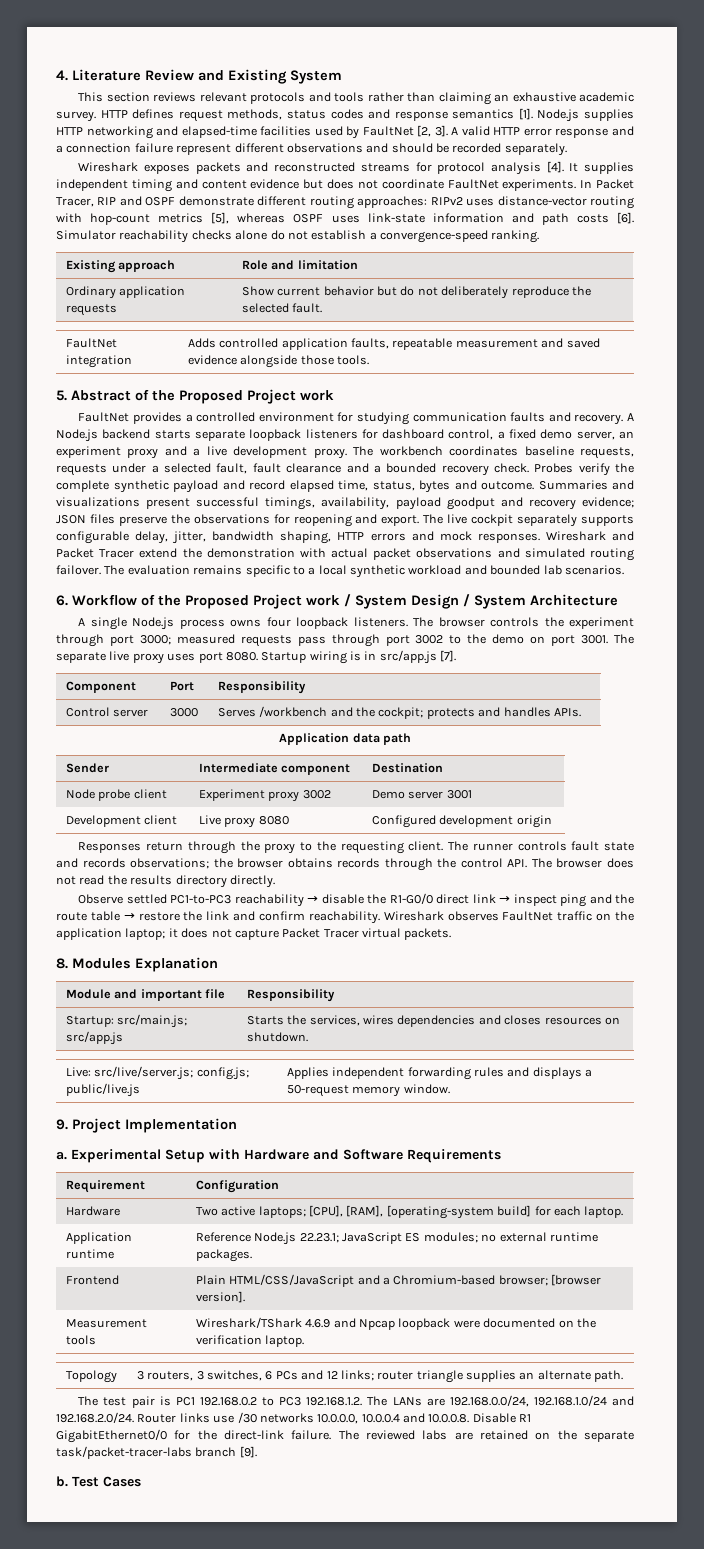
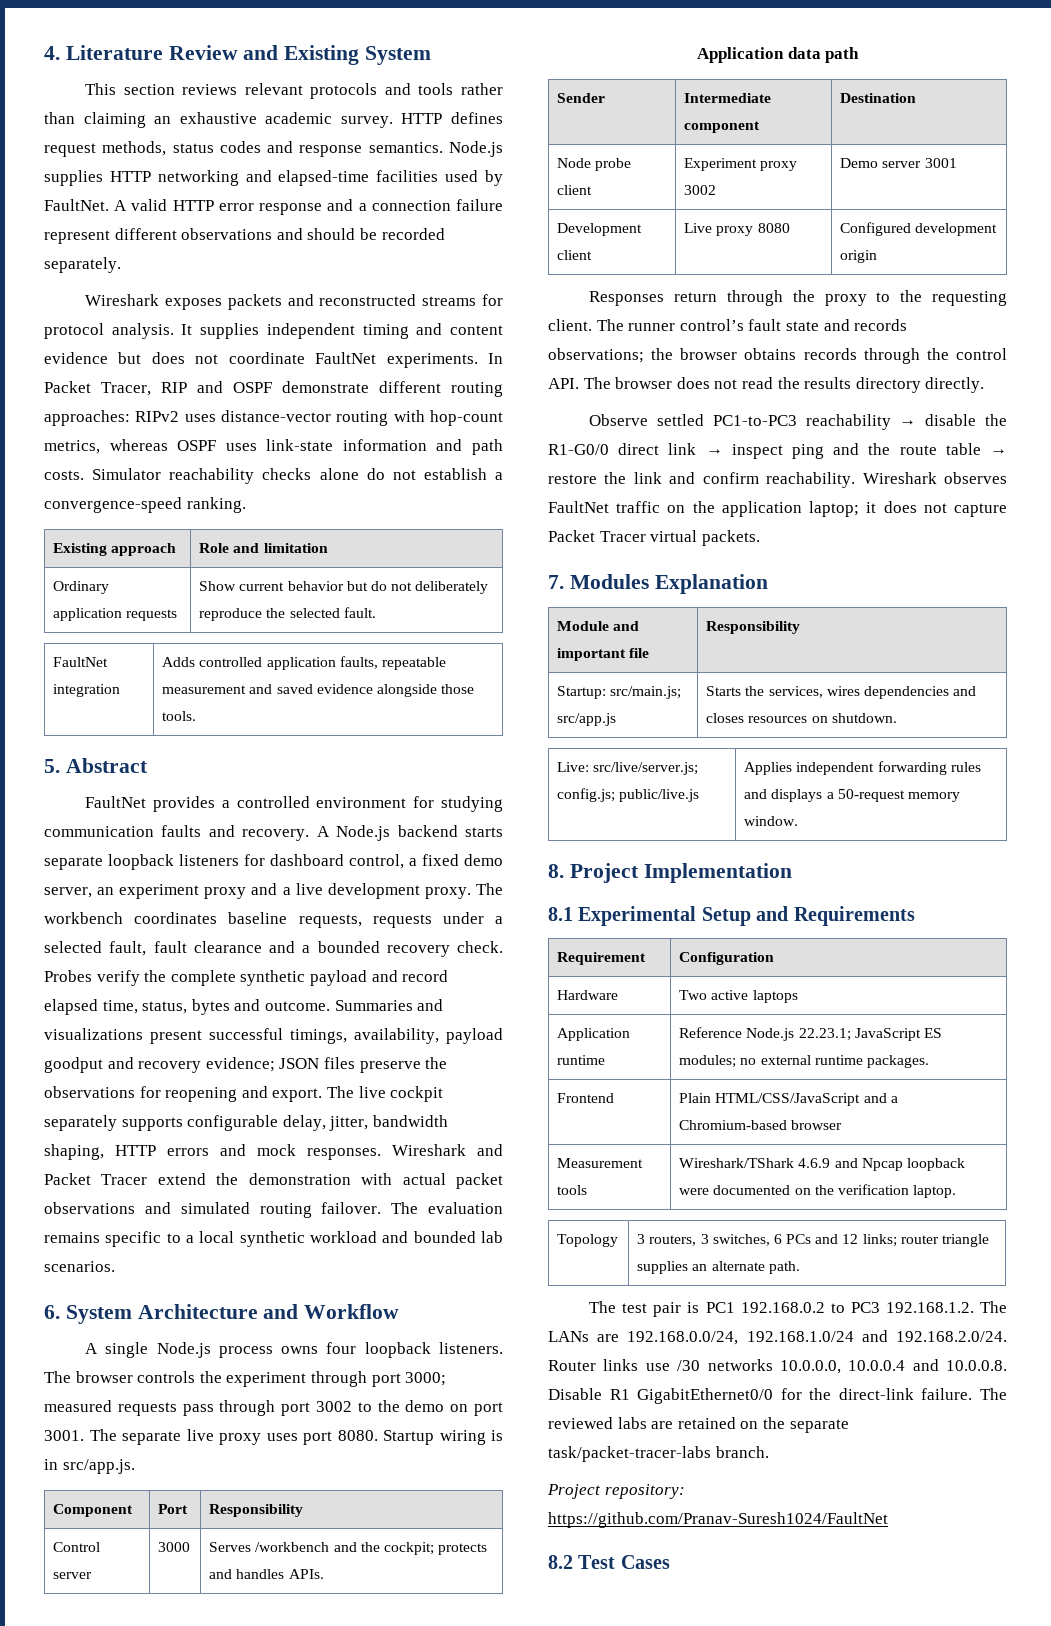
[452,108,533,120] semantics [1]. -> [368,142,443,153] semantics.
[362,125,448,137] FaultNet [2, 3]. -> [44,199,109,211] FaultNet.
[490,161,564,175] analysis [4]. -> [111,323,174,339] analysis.
[158,212,230,224] metrics [5], -> [44,440,100,454] metrics,
[576,212,634,224] costs [6]. -> [44,470,84,480] costs.
[135,389,334,404] of the Proposed Project work -> (148, 765) none
[72,594,470,609] Workflow of the Proposed Project work / System Design / -> (60, 1312) none
(618, 600) none -> [263,1304,400,1319] and Workflow
[379,650,457,664] src/app.js [7]. -> [62,1459,135,1474] src/app.js.
[517,841,567,851] controls -> [679,319,744,331] control’s
[56,958,68,969] 8. -> [548,575,564,589] 7.
[56,1119,68,1130] 9. -> [548,864,564,878] 8.
[56,1152,67,1160] a. -> [548,907,573,921] 8.1
[209,1149,403,1160] with Hardware and Software -> [756,906,789,921] and
[258,1205,624,1219] laptops; [CPU], [RAM], [operating-system build] for each laptop. -> [752,990,798,1003] laptops
[498,1274,602,1286] [195,1291,245,1303] browser; [browser version]. -> [791,1120,843,1130] browser
[195,1446,257,1458] [56,1476,68,1487] branch [9]. // b. -> [715,1446,769,1458] [547,1484,685,1499] [548,1512,888,1528] [548,1555,573,1569] branch. // Project repository: https://github.com/Pranav-Suresh1024/FaultNet // 8.2

